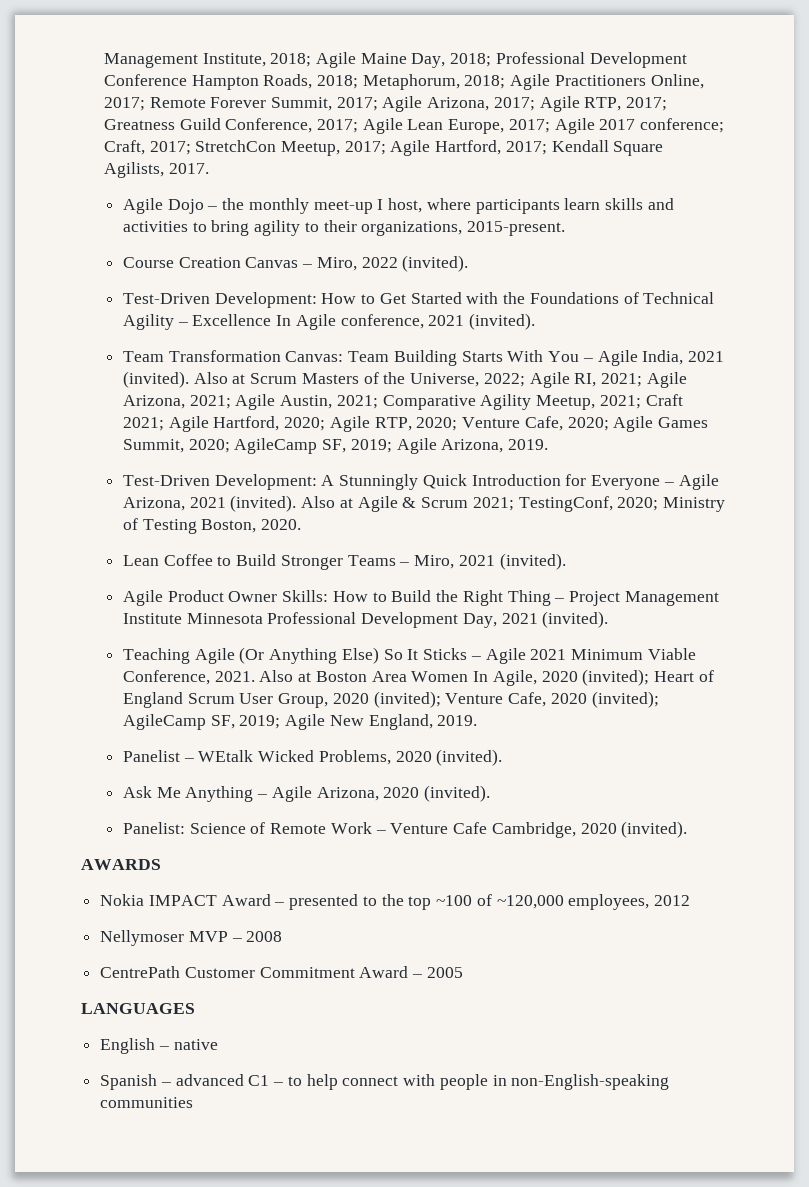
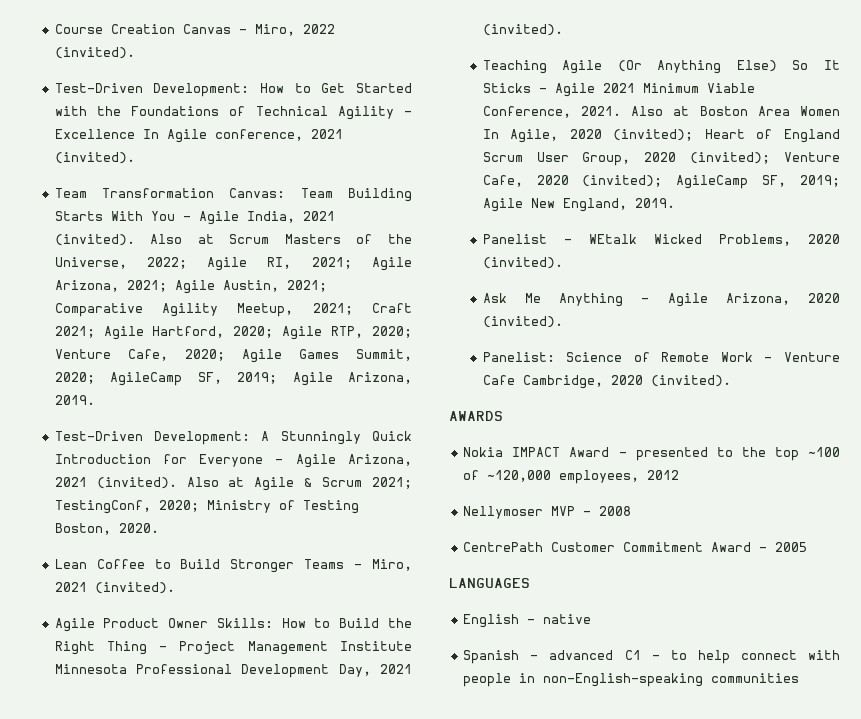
[103,52,687,68] [103,74,704,90] [103,96,668,112] [103,118,725,134] [103,140,664,156] [103,162,209,178] [123,198,674,214] [123,220,566,236] Management Institute, 2018; Agile Maine Day, 2018; Professional Development Conference Hampton Roads, 2018; Metaphorum, 2018; Agile Practitioners Online, 2017; Remote Forever Summit, 2017; Agile Arizona, 2017; Agile RTP, 2017; Greatness Guild Conference, 2017; Agile Lean Europe, 2017; Agile 2017 conference; Craft, 2017; StretchCon Meetup, 2017; Agile Hartford, 2017; Kendall Square Agilists, 2017. // Agile Dojo – the monthly meet-up I host, where participants learn skills and activities to bring agility to their organizations, 2015-present. // -> (54, 29) none

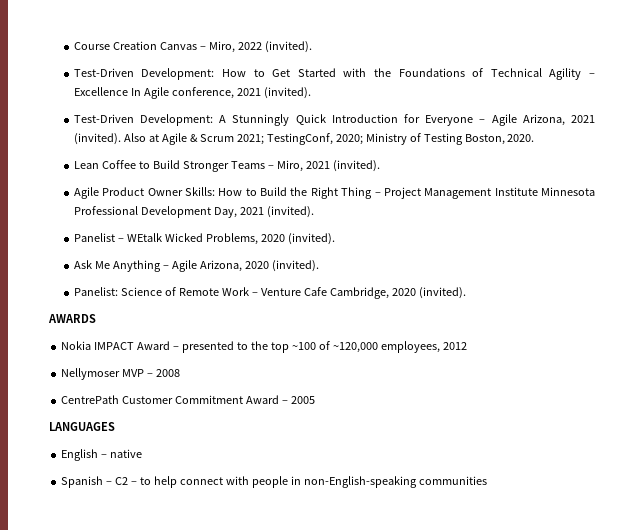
[54,188,412,202] [54,211,335,225] [54,234,412,246] [54,257,412,271] [54,280,327,294] [54,303,412,317] [54,326,412,340] [54,349,412,363] [54,372,413,386] [54,395,95,405] // Team Transformation Canvas: Team Building Starts With You – Agile India, 2021 (invited). Also at Scrum Masters of the Universe, 2022; Agile RI, 2021; Agile Arizona, 2021; Agile Austin, 2021; Comparative Agility Meetup, 2021; Craft 2021; Agile Hartford, 2020; Agile RTP, 2020; Venture Cafe, 2020; Agile Games Summit, 2020; AgileCamp SF, 2019; Agile Arizona, 2019. -> (311, 93) none
[482,60,840,74] [482,83,755,97] [482,106,840,118] [482,129,840,143] [482,152,840,166] [482,175,840,189] [482,198,675,212] // Teaching Agile (Or Anything Else) So It Sticks – Agile 2021 Minimum Viable Conference, 2021. Also at Boston Area Women In Agile, 2020 (invited); Heart of England Scrum User Group, 2020 (invited); Venture Cafe, 2020 (invited); AgileCamp SF, 2019; Agile New England, 2019. -> (314, 212) none
[549,650,641,660] advanced C1 -> [115,477,129,485] C2

